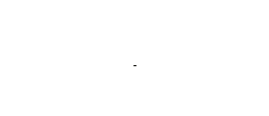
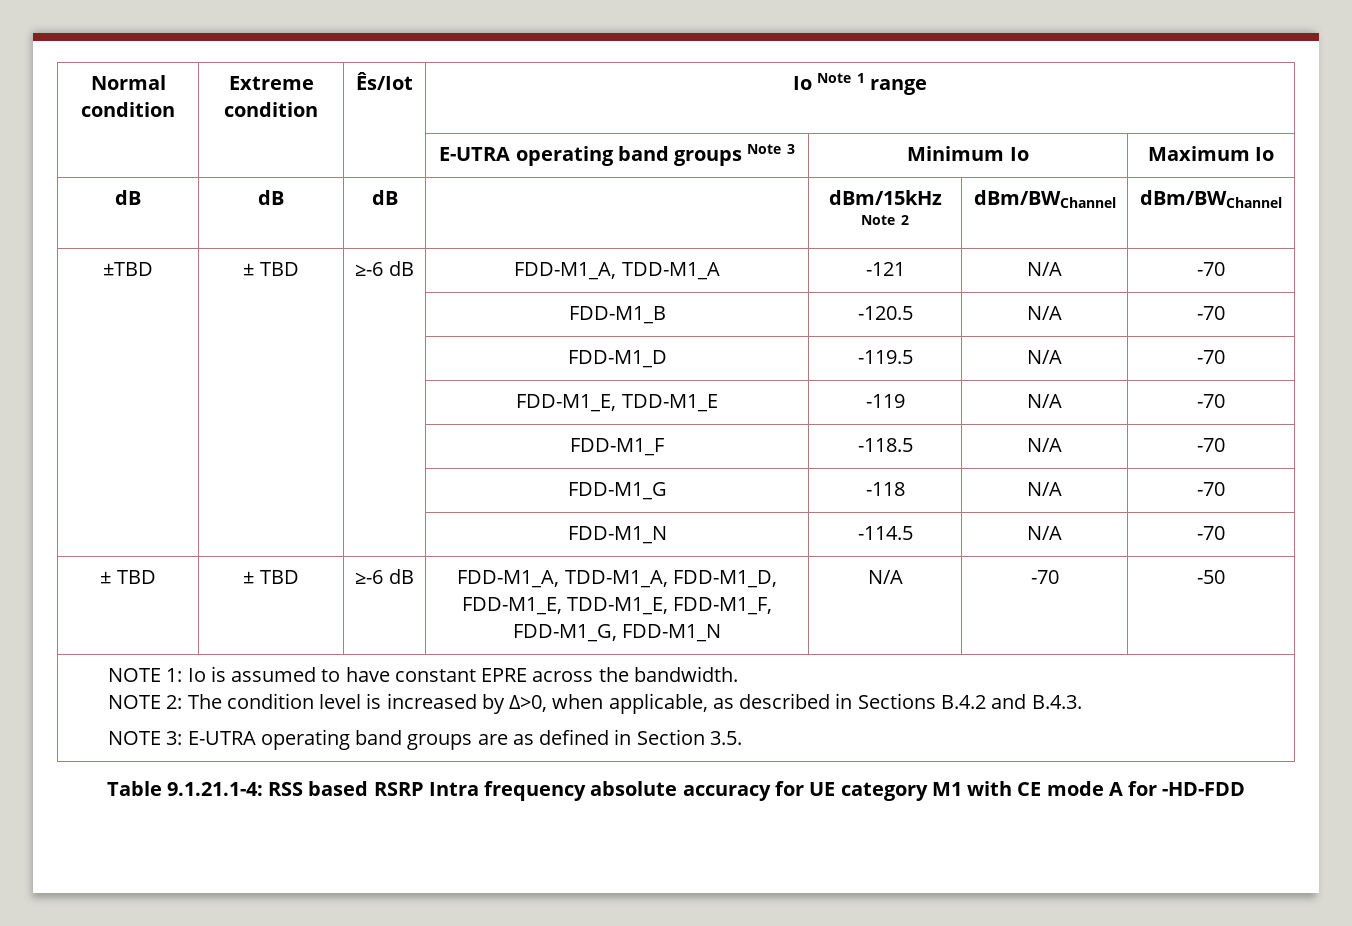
[132,65,137,69] - -> [90,75,166,90] [81,102,175,117] [228,76,314,90] [224,102,318,117] [356,72,413,90] [793,73,927,95] [439,144,795,166] [907,146,1029,161] [1147,146,1275,161] [115,190,141,205] [258,190,284,205] [371,190,398,205] [828,190,942,205] [861,215,909,225] [973,190,1116,208] [1140,190,1283,208] [103,262,153,276] [243,262,299,276] [355,261,414,276] [514,262,720,280] [865,262,905,276] [1027,262,1062,276] [1197,262,1226,276] [568,306,666,324] [857,306,913,320] [1027,306,1062,320] [1197,306,1226,320] [567,350,667,368] [857,350,913,364] [1027,350,1062,364] [1197,350,1226,364] [516,394,718,412] [865,394,905,408] [1027,394,1062,408] [1197,394,1226,408] [570,438,664,456] [857,438,913,452] [1027,438,1062,452] [1197,438,1226,452] [567,482,667,500] [865,482,905,496] [1027,482,1062,496] [1197,482,1226,496] [567,526,667,544] [857,526,913,540] [1027,526,1062,540] [1197,526,1226,540] [100,570,156,584] [243,570,299,584] [355,569,414,584] [457,570,777,588] [461,597,773,615] [512,624,722,642] [867,570,903,584] [1030,570,1059,584] [1197,570,1226,584] [108,666,738,682] [108,693,1082,714] [108,729,742,750] [106,781,1246,801] Normal condition | Extreme condition | Ês/Iot | Io Note 1 range // | | | E-UTRA operating band groups Note 3 | Minimum Io | Maximum Io // dB | dB | dB | | dBm/15kHz Note 2 | dBm/BWChannel | dBm/BWChannel // ±TBD | ± TBD | ≥-6 dB | FDD-M1_A, TDD-M1_A | -121 | N/A | -70 // | | | FDD-M1_B | -120.5 | N/A | -70 // | | | FDD-M1_D | -119.5 | N/A | -70 // | | | FDD-M1_E, TDD-M1_E | -119 | N/A | -70 // | | | FDD-M1_F | -118.5 | N/A | -70 // | | | FDD-M1_G | -118 | N/A | -70 // | | | FDD-M1_N | -114.5 | N/A | -70 // ± TBD | ± TBD | ≥-6 dB | FDD-M1_A, TDD-M1_A, FDD-M1_D, FDD-M1_E, TDD-M1_E, FDD-M1_F, FDD-M1_G, FDD-M1_N | N/A | -70 | -50 // NOTE 1: Io is assumed to have constant EPRE across the bandwidth. // NOTE 2: The condition level is increased by ∆>0, when applicable, as described in Sections B.4.2 and B.4.3. // NOTE 3: E-UTRA operating band groups are as defined in Section 3.5. // Table 9.1.21.1-4: RSS based RSRP Intra frequency absolute accuracy for UE category M1 with CE mode A for -HD-FDD

